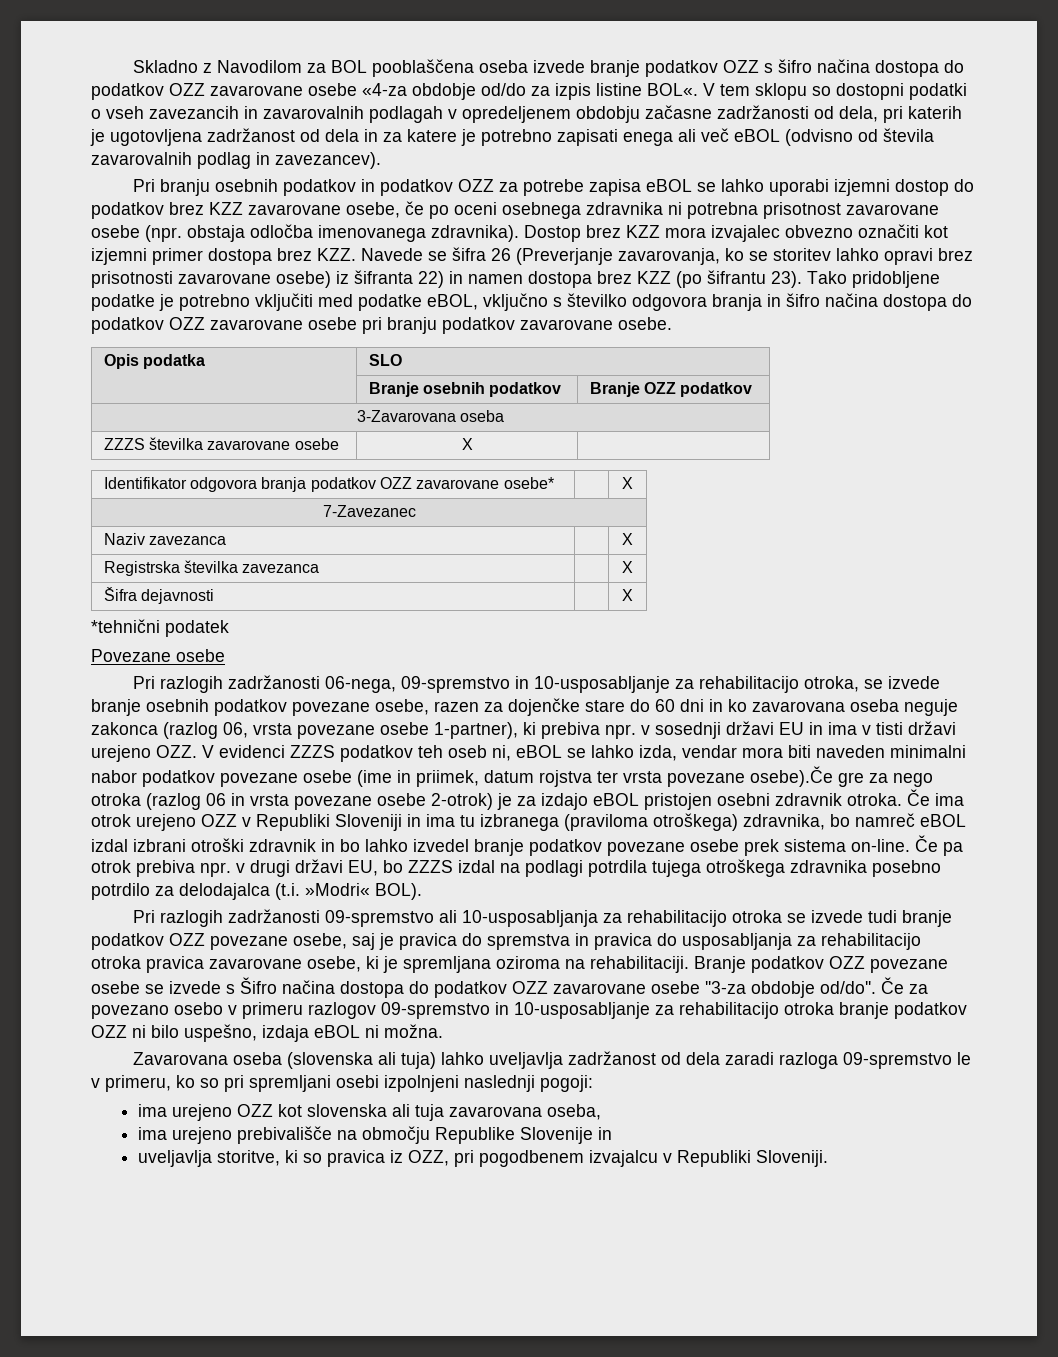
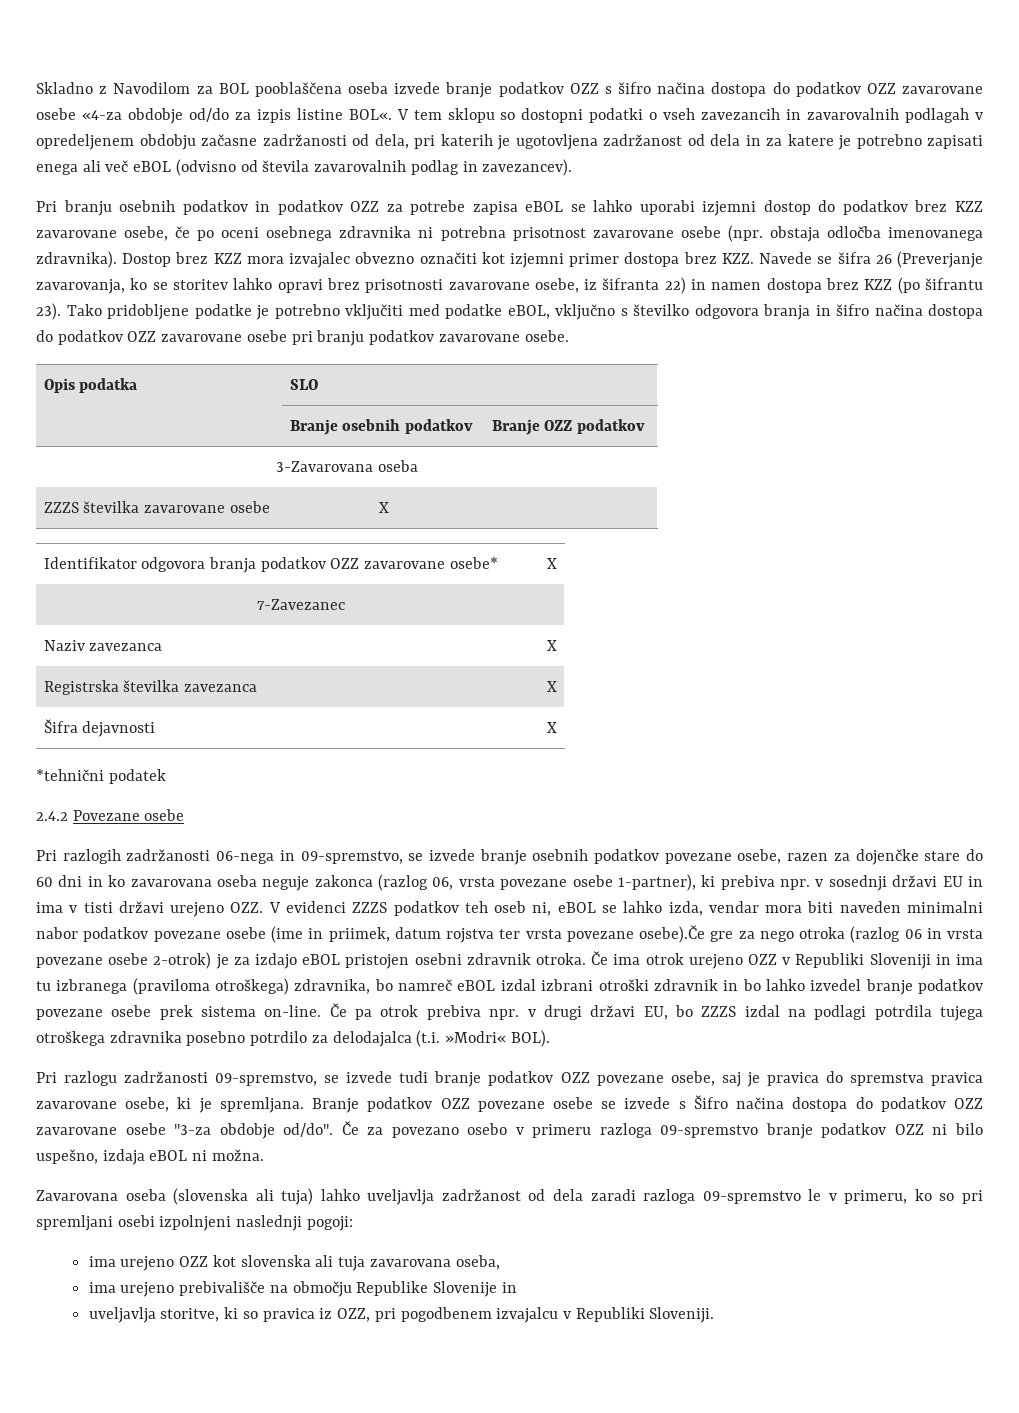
[276,271,331,288] osebe) -> [534,278,579,293] osebe,
(229, 628) none -> [36,811,68,821] 2.4.2
[324,676,859,693] 06-nega, 09-spremstvo in 10-usposabljanje za rehabilitacijo otroka, -> [216,850,403,864] 06-nega in 09-spremstvo,
[159,909,782,927] razlogih zadržanosti 09-spremstvo ali 10-usposabljanja za rehabilitacijo otroka -> [64,1071,318,1086] razlogu zadržanosti 09-spremstvo,
[575,933,921,950] [91,956,141,969] in pravica do usposabljanja za rehabilitacijo otroka -> (924, 1079) none
[403,956,689,973] spremljana oziroma na rehabilitaciji. -> [219,1097,304,1113] spremljana.
[308,1002,834,1019] razlogov 09-spremstvo in 10-usposabljanje za rehabilitacijo otroka -> [599,1123,759,1138] razloga 09-spremstvo

